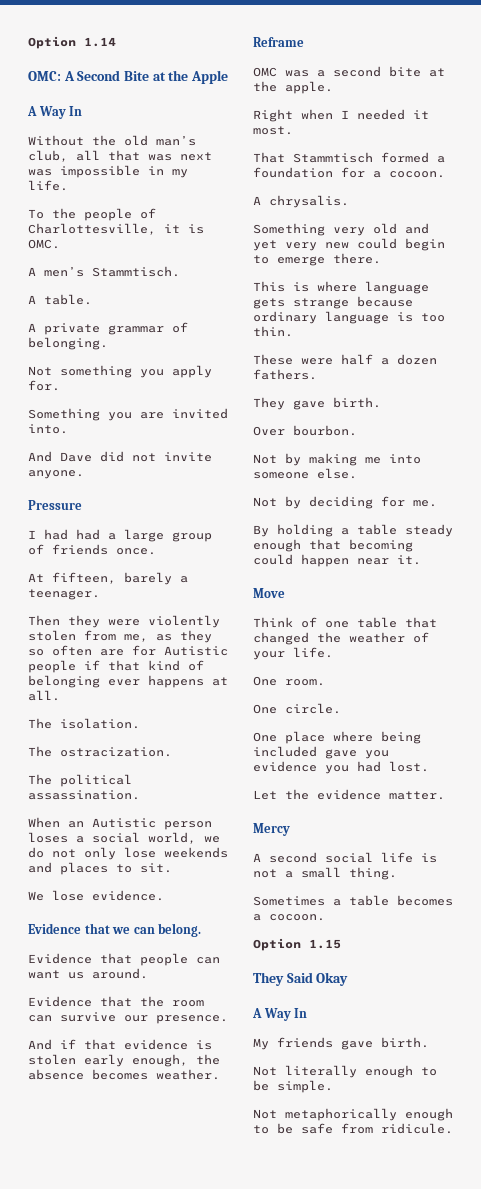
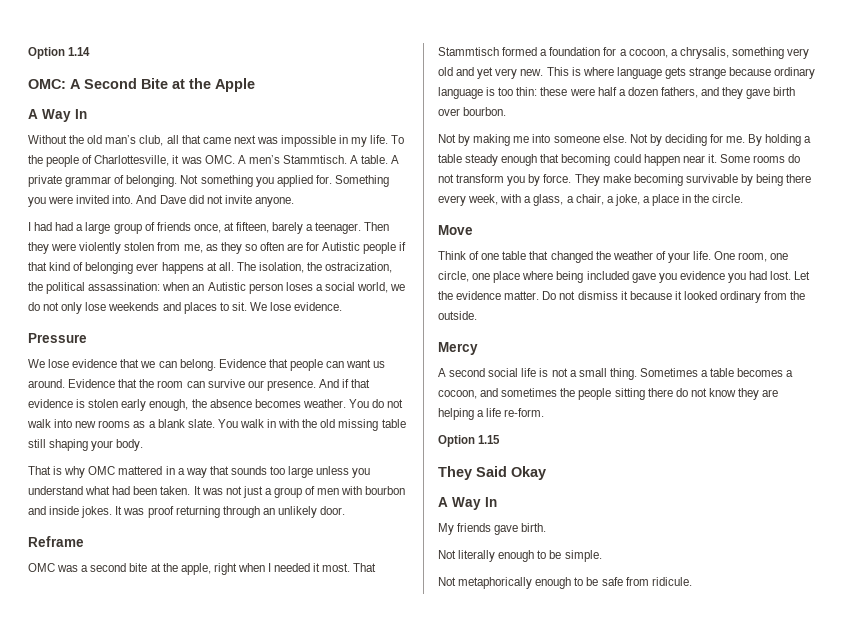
[148,154,172,161] was -> [202,137,231,144] came
(68, 185) // -> (389, 139) none
[188,224,204,234] is -> [180,157,202,164] was
(60, 244) // -> (235, 159) none
(180, 271) // -> (347, 159) none
(92, 299) // -> (389, 159) none
(108, 343) // -> (178, 181) none
[172,365,212,378] apply -> [276,175,313,187] applied
(60, 385) // -> (332, 179) none
[140,412,164,419] are -> [48,196,74,204] were
(68, 429) // -> (134, 199) none
[28,500,82,510] // Pressure -> (294, 202) none
[116,548,156,555] [28,573,44,582] once. // At -> [193,222,234,233] once, at
(100, 594) // -> (362, 228) none
[28,718,140,729] [28,746,172,757] [28,774,132,787] [28,790,140,800] [28,817,60,828] // The isolation. // The ostracization. // The political assassination. // When -> [236,262,393,273] [28,282,190,294] The isolation, the ostracization, the political assassination: when
(172, 868) // -> (247, 306) none
[28,923,81,934] Evidence -> [28,333,87,343] [28,359,118,368] Pressure // We lose evidence
(202, 930) // -> (216, 365) none
(148, 973) // -> (65, 383) none
(228, 1019) // -> (316, 385) none
(220, 1074) none -> [348,399,404,408] [27,419,406,431] [28,439,144,451] [28,466,371,478] [28,486,406,498] [28,506,346,518] You do not walk into new rooms as a blank slate. You walk in with the old missing table still shaping your body. // That is why OMC mattered in a way that sounds too large unless you understand what had been taken. It was not just a group of men with bourbon and inside jokes. It was proof returning through an unlikely door.
[285,81,333,94] [253,109,293,122] apple. // Right -> [180,563,237,575] apple, right
(293, 130) // -> (351, 567) none
[389,171,445,178] [253,195,349,208] [253,223,325,236] cocoon. // A chrysalis. // Something -> [628,47,784,59] cocoon, a chrysalis, something
[325,238,445,251] [253,253,381,266] new could begin to emerge there. // -> [520,69,544,76] new.
[253,326,293,337] [253,354,293,365] thin. // These -> [516,87,568,96] thin: these
[253,369,317,380] [253,397,381,410] [253,426,285,436] fathers. // They gave birth. // Over -> [660,87,796,99] [438,108,460,116] fathers, and they gave birth over
(357, 473) // -> (627, 138) none
(437, 503) // -> (746, 139) none
(421, 560) none -> [719,154,801,163] [438,174,812,186] [438,194,744,206] Some rooms do not transform you by force. They make becoming survivable by being there every week, with a glass, a chair, a joke, a place in the circle.
[253,676,325,686] [253,703,341,714] [253,732,277,742] // One room. // One circle. // One -> [714,251,789,262] [438,271,491,282] One room, one circle, one
(429, 766) // -> (792, 275) none
(445, 795) none -> [542,291,806,303] [438,311,477,320] Do not dismiss it because it looked ordinary from the outside.
(397, 873) // -> (637, 374) none
[269,914,325,921] cocoon. -> [438,388,779,400] [438,408,545,420] cocoon, and sometimes the people sitting there do not know they are helping a life re-form.

